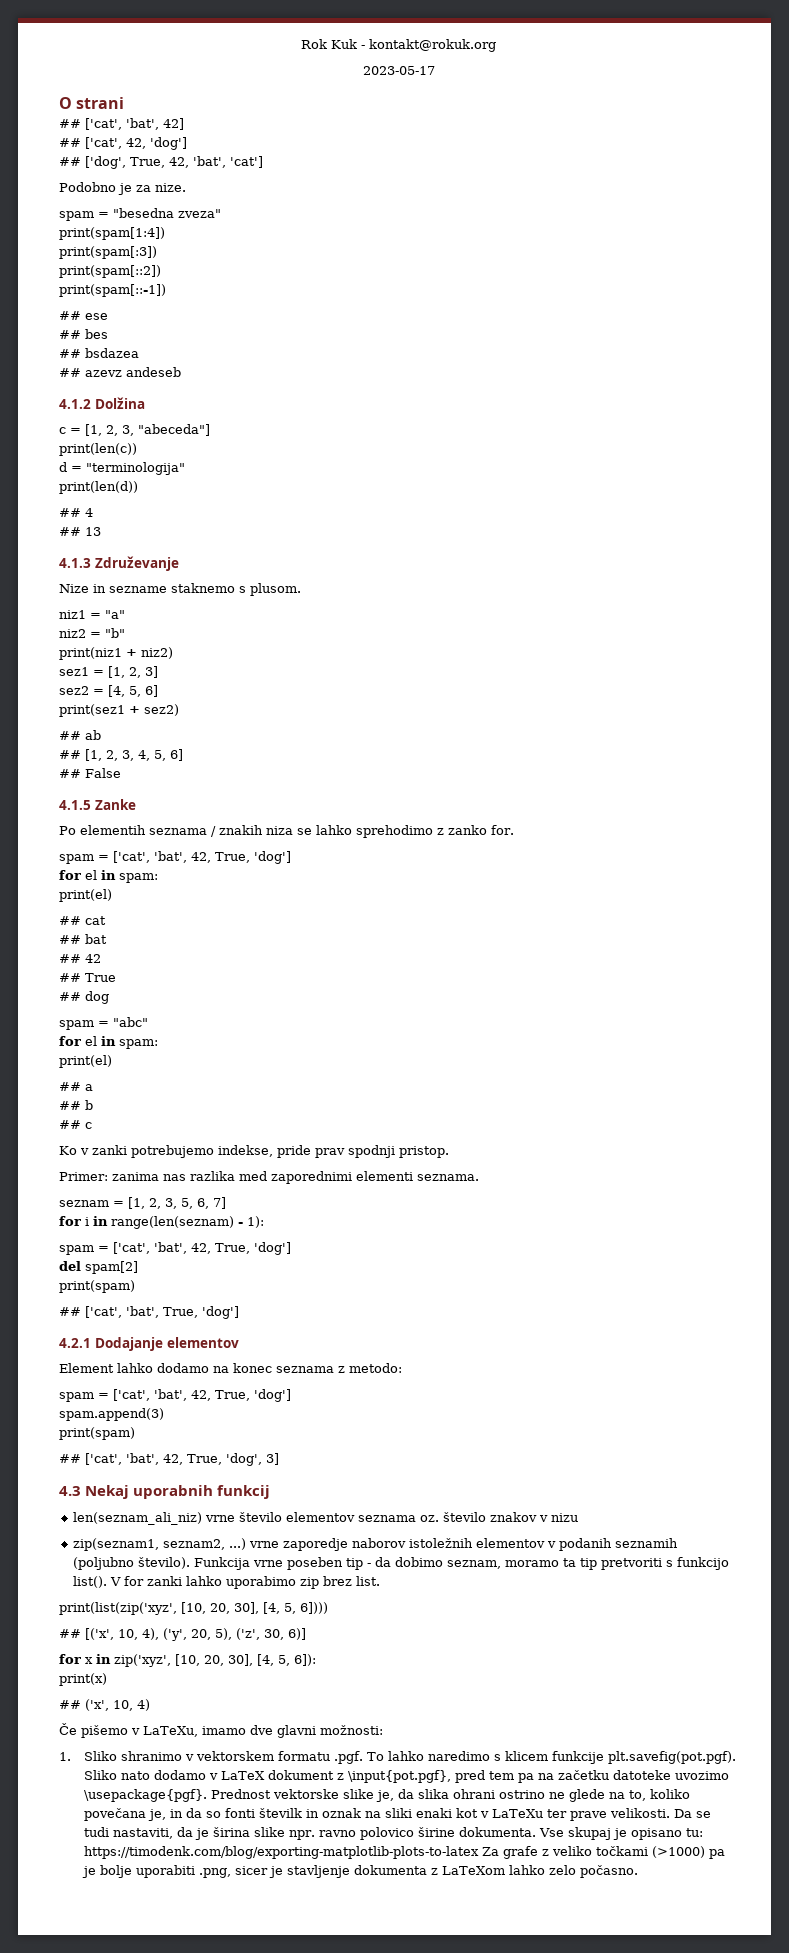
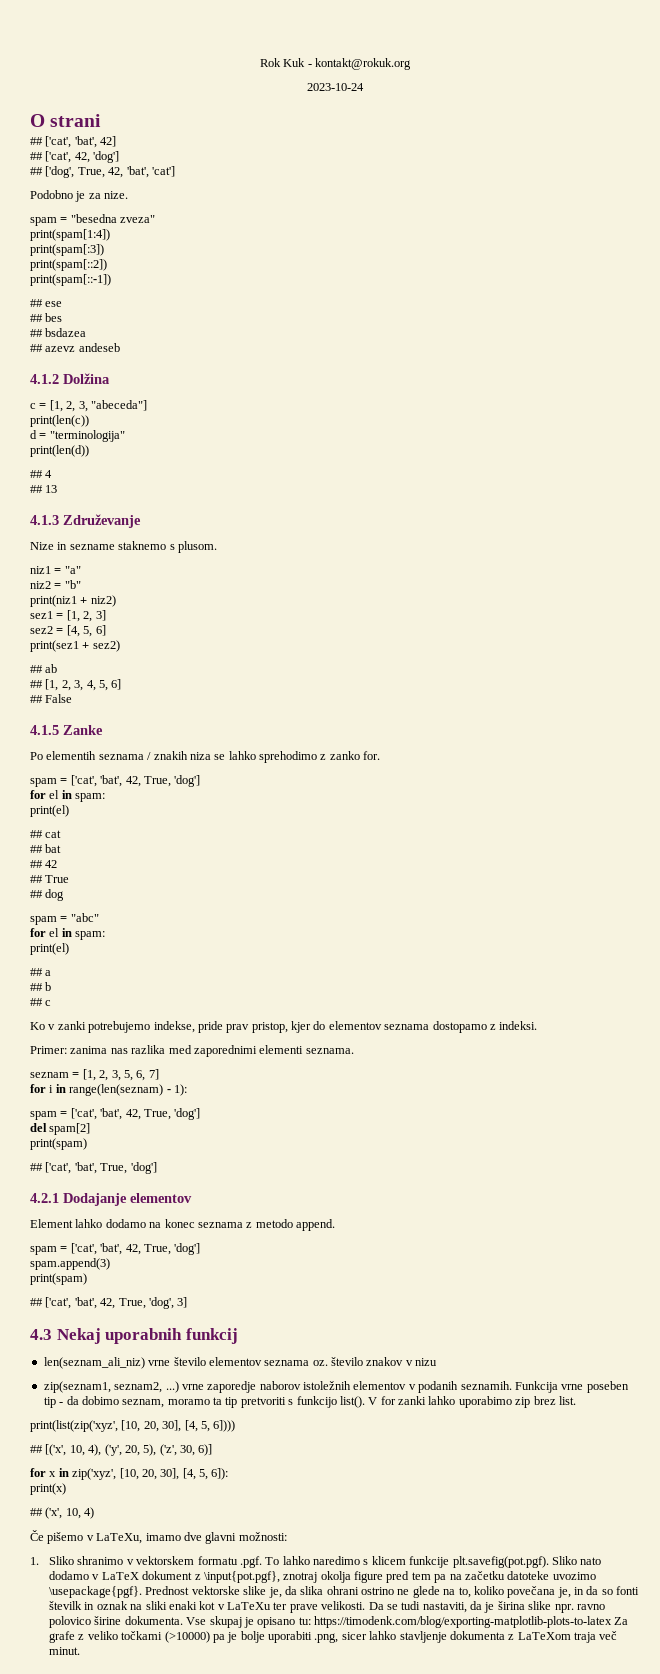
[362,66,435,75] 2023-05-17 -> [307,83,364,91] 2023-10-24
[348,1145,449,1158] spodnji pristop. -> [251,1021,538,1033] pristop, kjer do elementov seznama dostopamo z indeksi.
[349,1363,402,1373] metodo: -> [255,1219,335,1231] metodo append.
[614,1538,678,1548] [72,1557,190,1570] seznamih (poljubno število). -> [460,1381,512,1390] seznamih.
(451, 1776) none -> [283,1571,384,1583] znotraj okolja figure
[651,1846,705,1858] (>1000) -> [164,1631,210,1643] (>10000)
[268,1866,283,1878] je -> [369,1631,397,1640] lahko
[508,1865,638,1878] lahko zelo počasno. -> [574,1631,618,1643] [49,1647,81,1655] traja več minut.

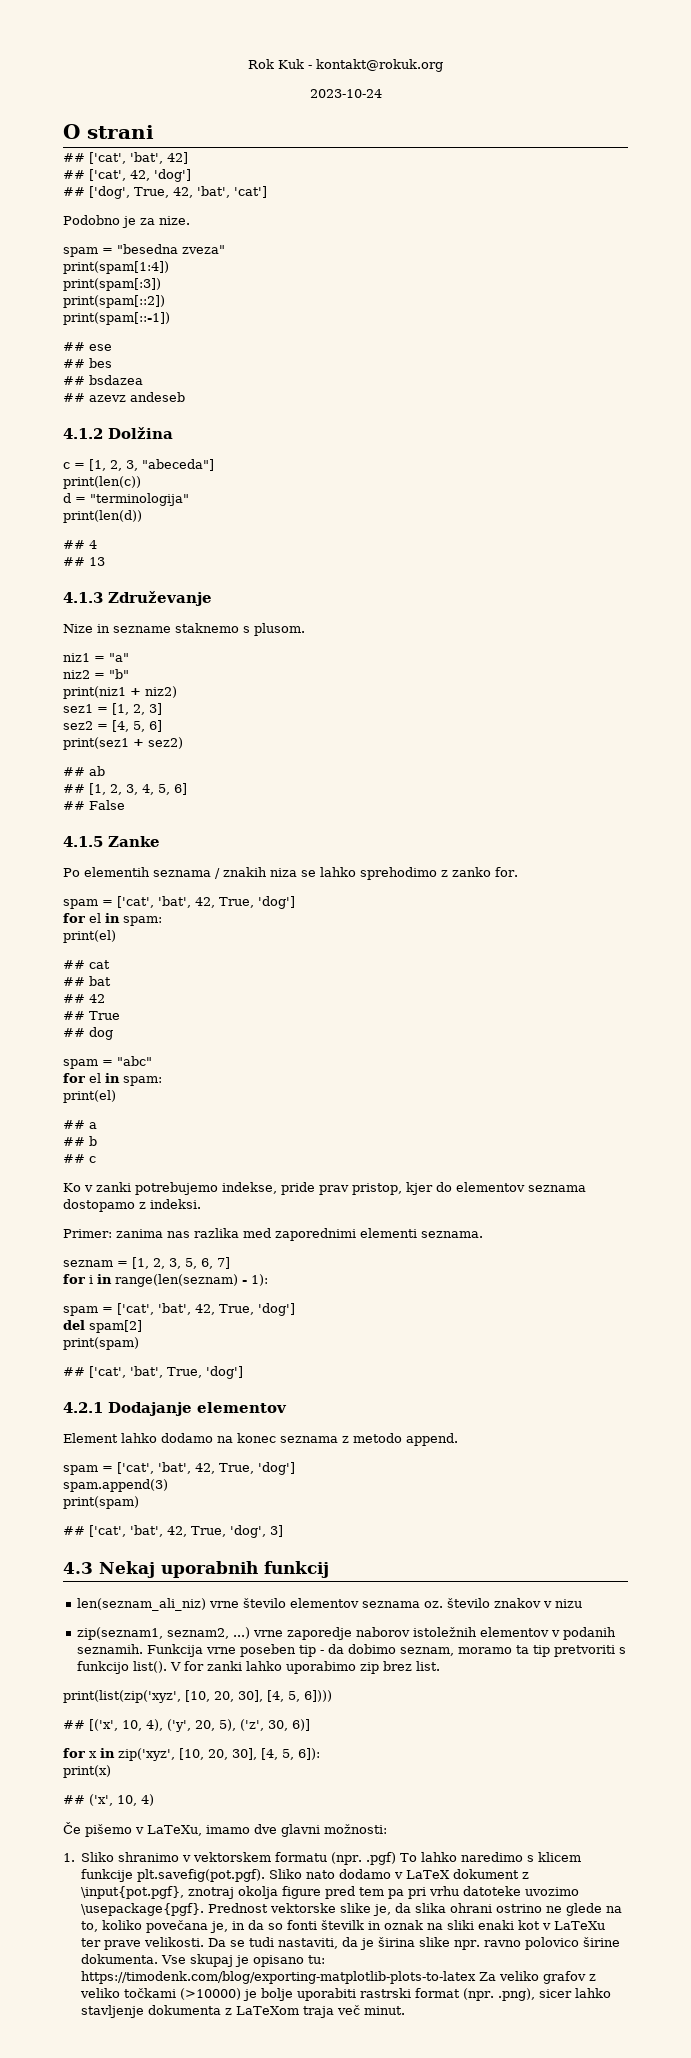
[239,1556,262,1568] .pgf. -> [331,1852,397,1865] (npr. .pgf)
[449,1571,505,1580] na začetku -> [408,1886,460,1899] pri vrhu
[49,1631,76,1643] grafe -> [499,1971,587,1984] veliko grafov
[212,1634,225,1643] pa -> (242, 1994) none
[314,1633,339,1643] .png, -> [360,1988,536,2001] rastrski format (npr. .png),

